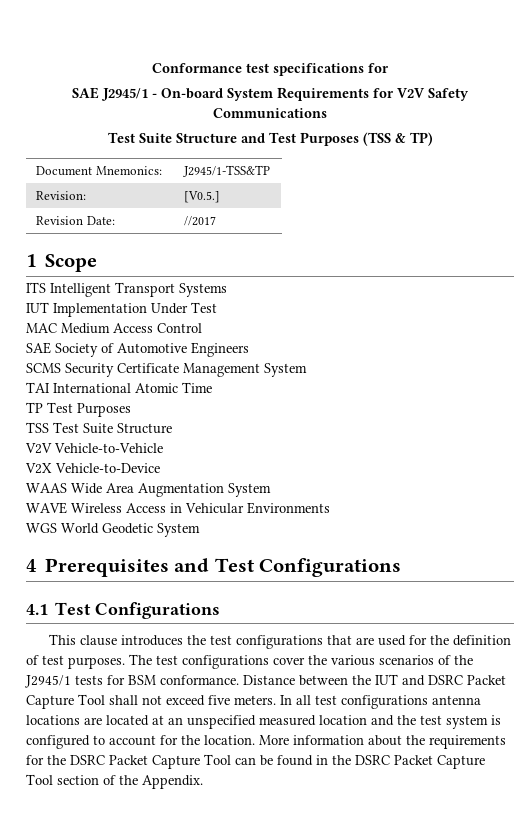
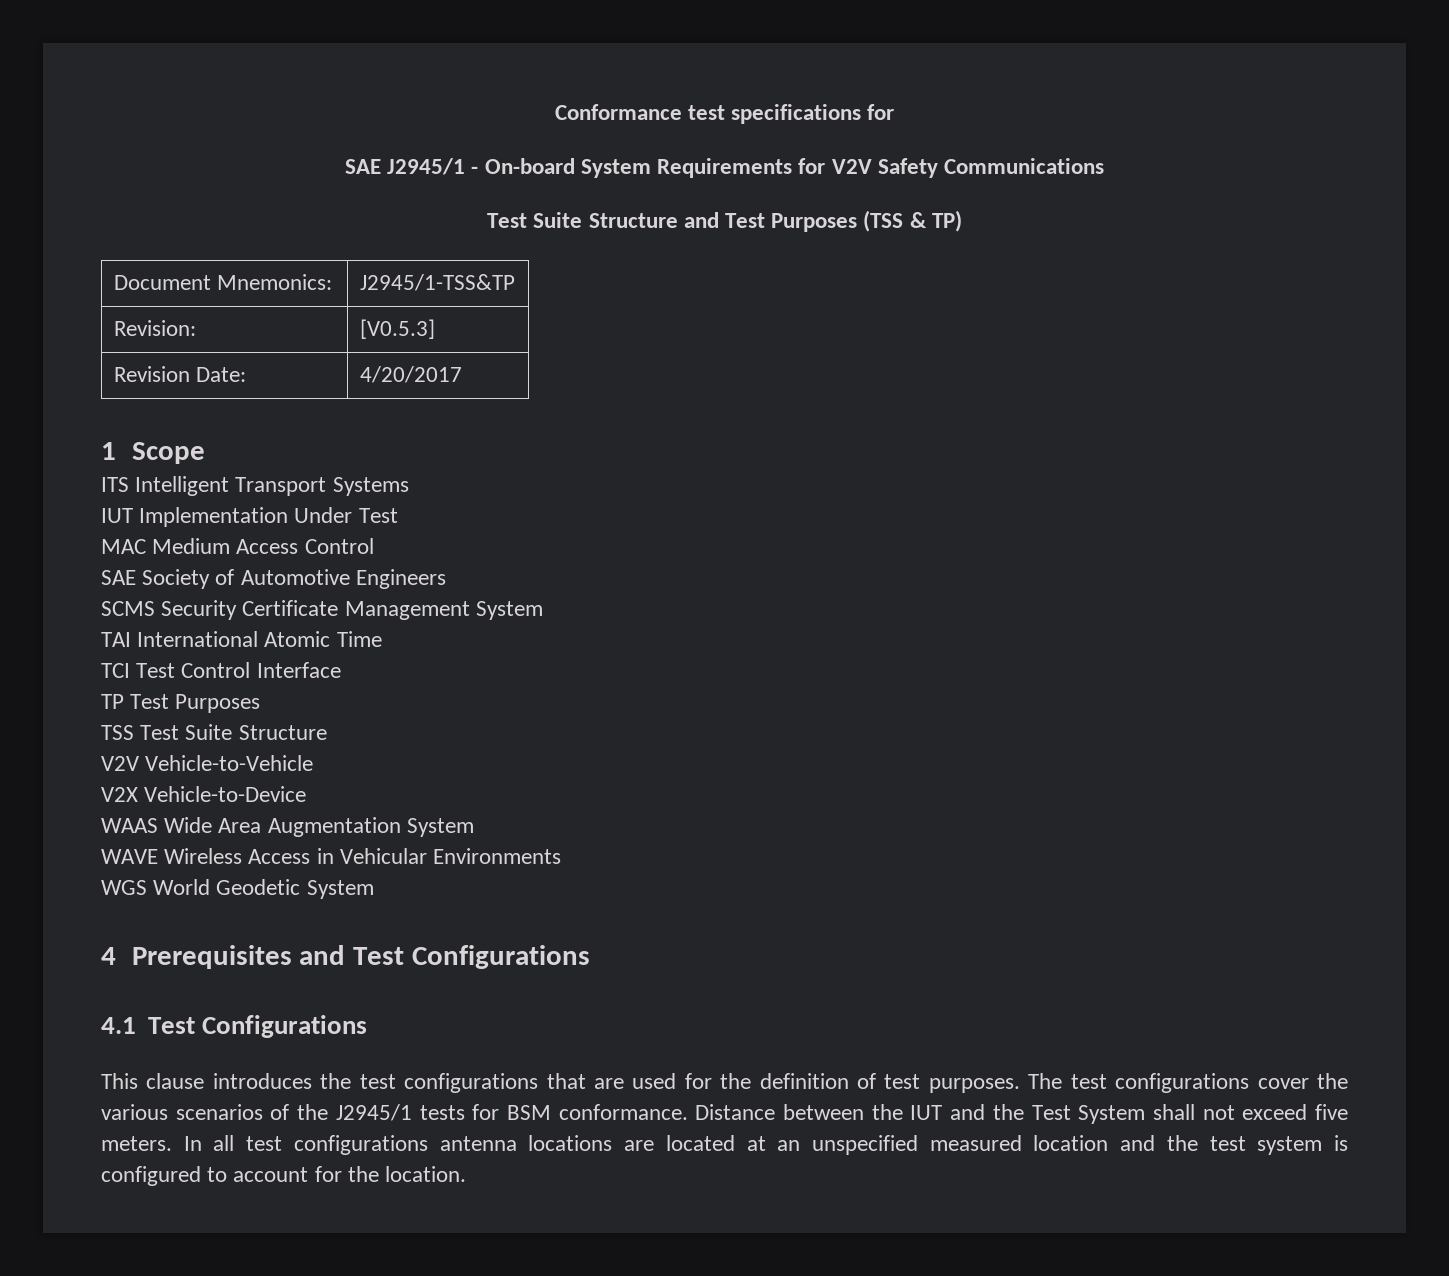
[184,191,221,203] [V0.5.] -> [359,319,435,339] [V0.5.3]
[184,216,217,226] //2017 -> [359,366,462,383] 4/20/2017
(212, 387) none -> [101,662,341,678] // TCI Test Control Interface
[428,675,506,685] [26,694,105,709] DSRC Packet Capture Tool -> [992,1104,1146,1124] the Test System
[259,735,506,749] [26,754,485,769] [26,774,203,789] More information about the requirements for the DSRC Packet Capture Tool can be found in the DSRC Packet Capture Tool section of the Appendix. -> (467, 1174) none

